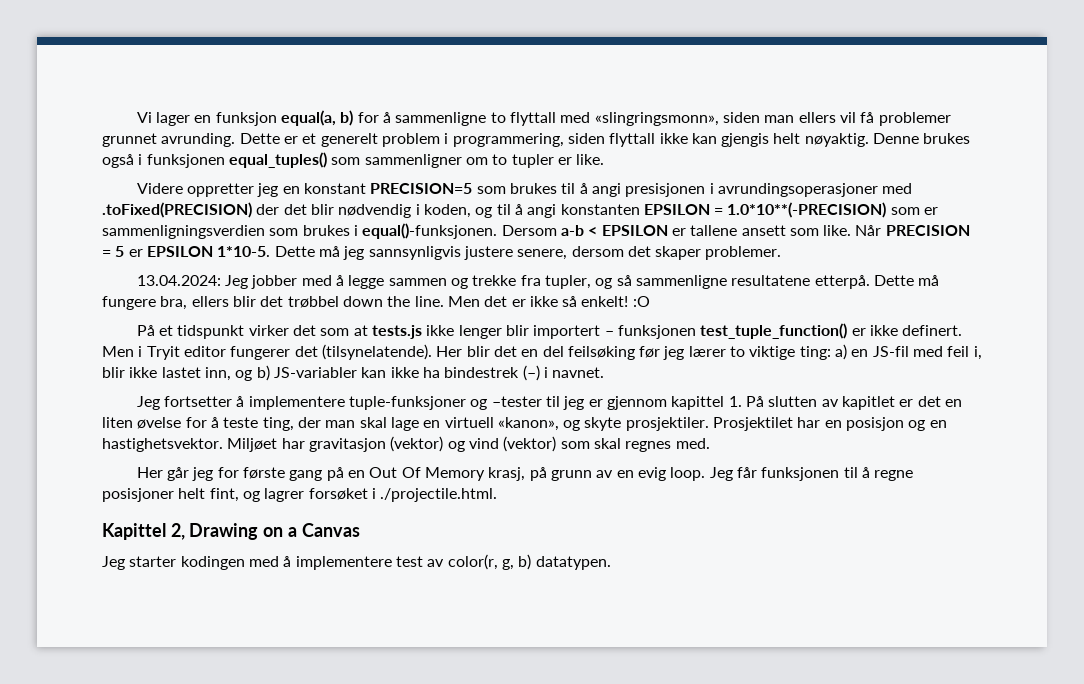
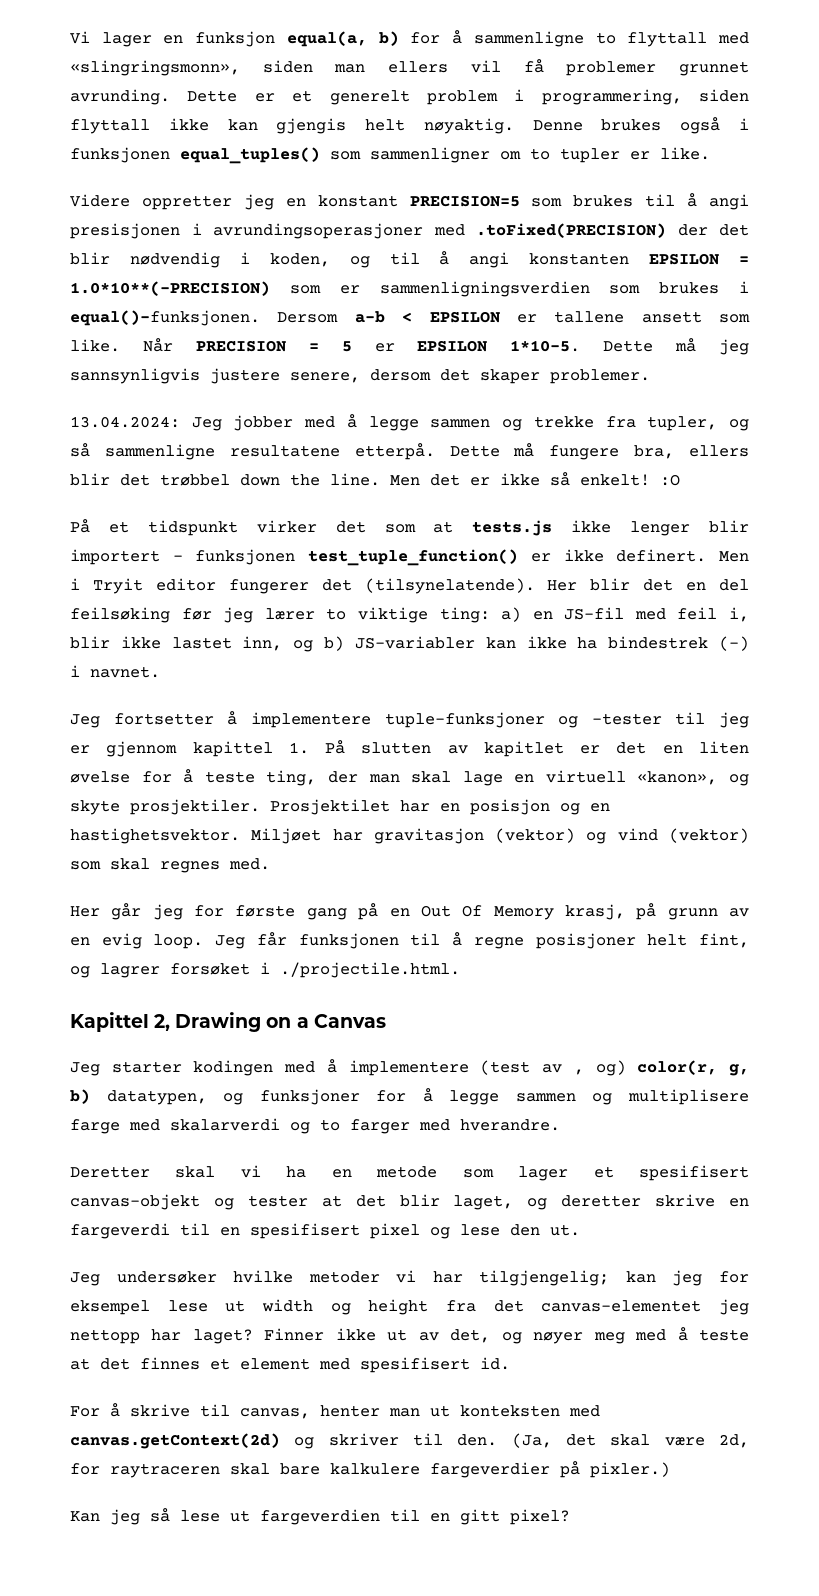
[395,554,611,570] test av color(r, g, b) datatypen. -> [480,1060,750,1076] [70,1088,749,1105] [70,1118,560,1134] [70,1165,750,1181] [70,1194,749,1210] [70,1223,580,1239] [70,1270,749,1286] [70,1299,750,1315] [70,1327,749,1344] [70,1357,510,1373] [70,1403,600,1419] [70,1433,750,1449] [70,1461,670,1478] [70,1508,570,1525] (test av , og) color(r, g, b) datatypen, og funksjoner for å legge sammen og multiplisere farge med skalarverdi og to farger med hverandre. // Deretter skal vi ha en metode som lager et spesifisert canvas-objekt og tester at det blir laget, og deretter skrive en fargeverdi til en spesifisert pixel og lese den ut. // Jeg undersøker hvilke metoder vi har tilgjengelig; kan jeg for eksempel lese ut width og height fra det canvas-elementet jeg nettopp har laget? Finner ikke ut av det, og nøyer meg med å teste at det finnes et element med spesifisert id. // For å skrive til canvas, henter man ut konteksten med canvas.getContext(2d) og skriver til den. (Ja, det skal være 2d, for raytraceren skal bare kalkulere fargeverdier på pixler.) // Kan jeg så lese ut fargeverdien til en gitt pixel?

